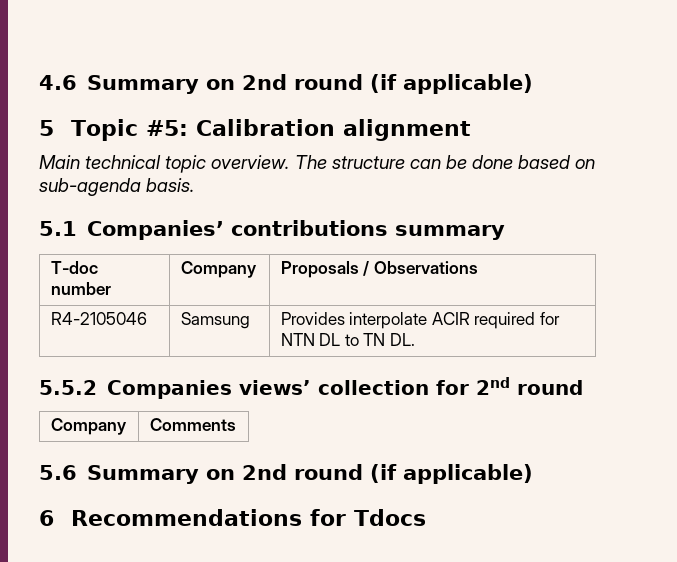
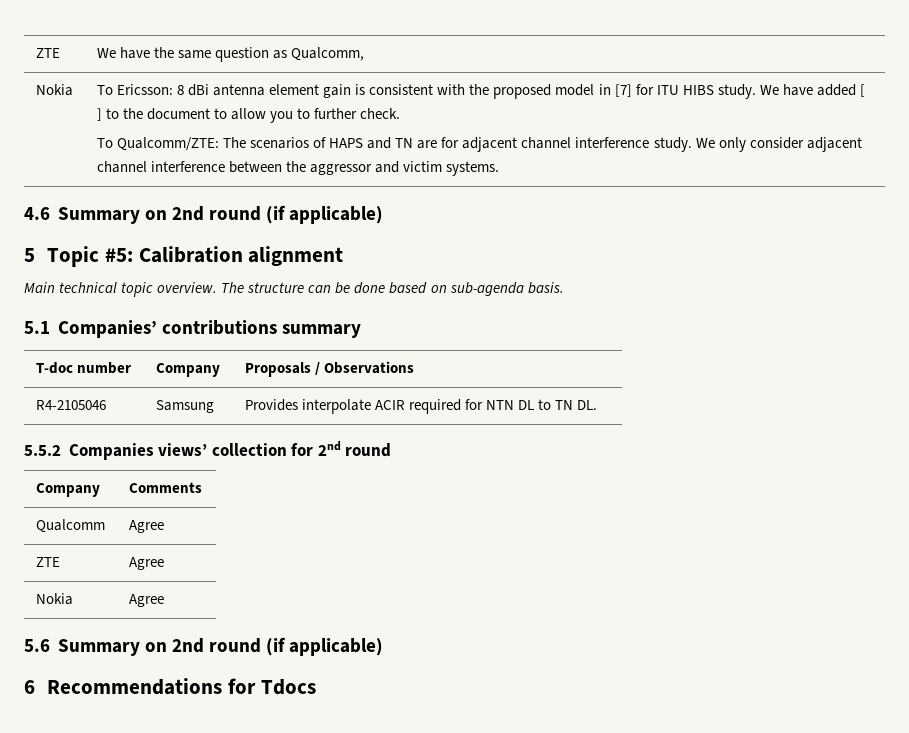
(39, 82) none -> [35,48,60,58] [96,47,365,62] [35,84,73,96] [96,84,865,99] [96,108,401,123] [96,137,862,152] [96,161,500,176] ZTE | We have the same question as Qualcomm, // Nokia | To Ericsson: 8 dBi antenna element gain is consistent with the proposed model in [7] for ITU HIBS study. We have added [ ] to the document to allow you to further check. // To Qualcomm/ZTE: The scenarios of HAPS and TN are for adjacent channel interference study. We only consider adjacent channel interference between the aggressor and victim systems. //
(236, 424) none -> [35,519,105,533] [128,520,164,533] [35,557,60,567] [128,557,164,570] [35,593,73,605] [128,594,164,607] // Qualcomm | Agree // ZTE | Agree // Nokia | Agree

